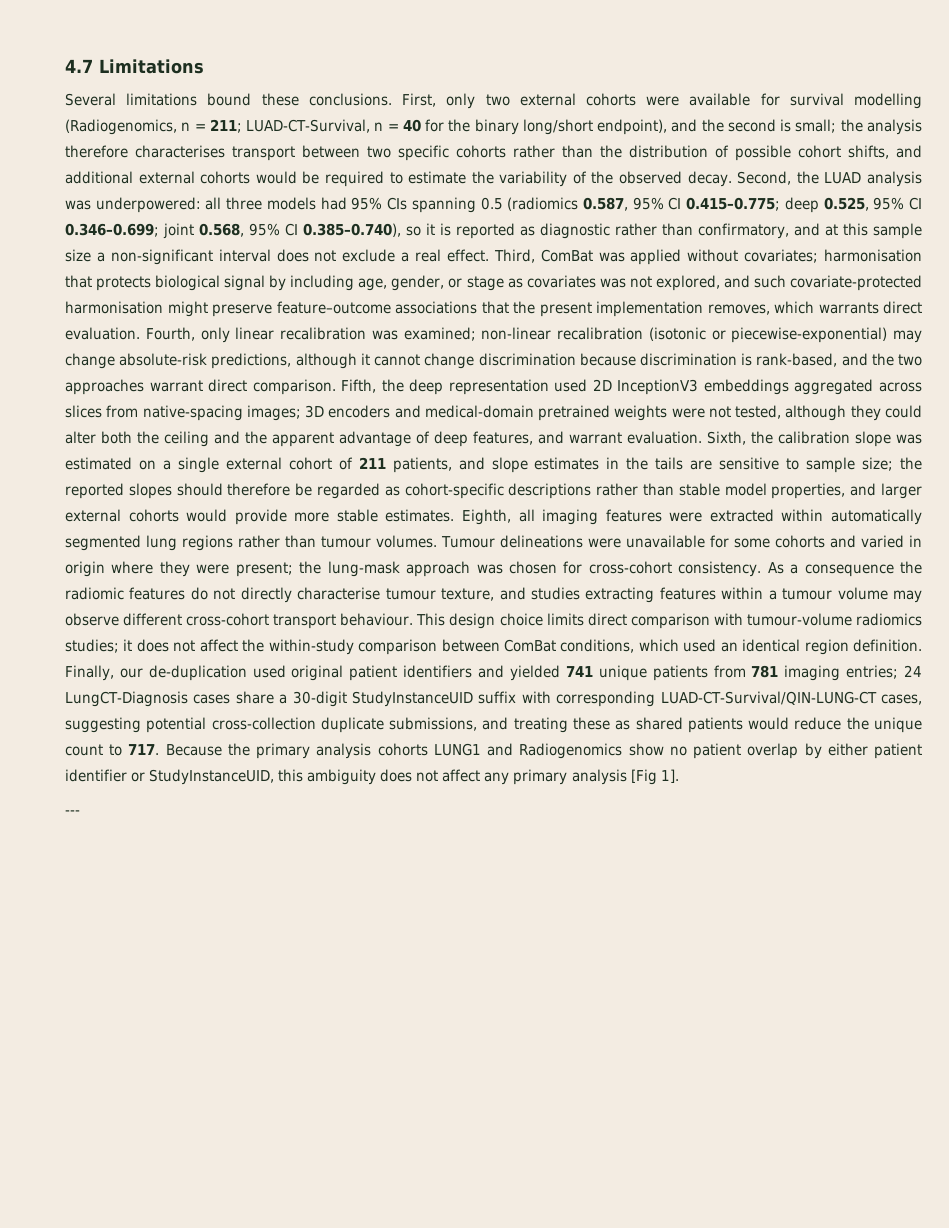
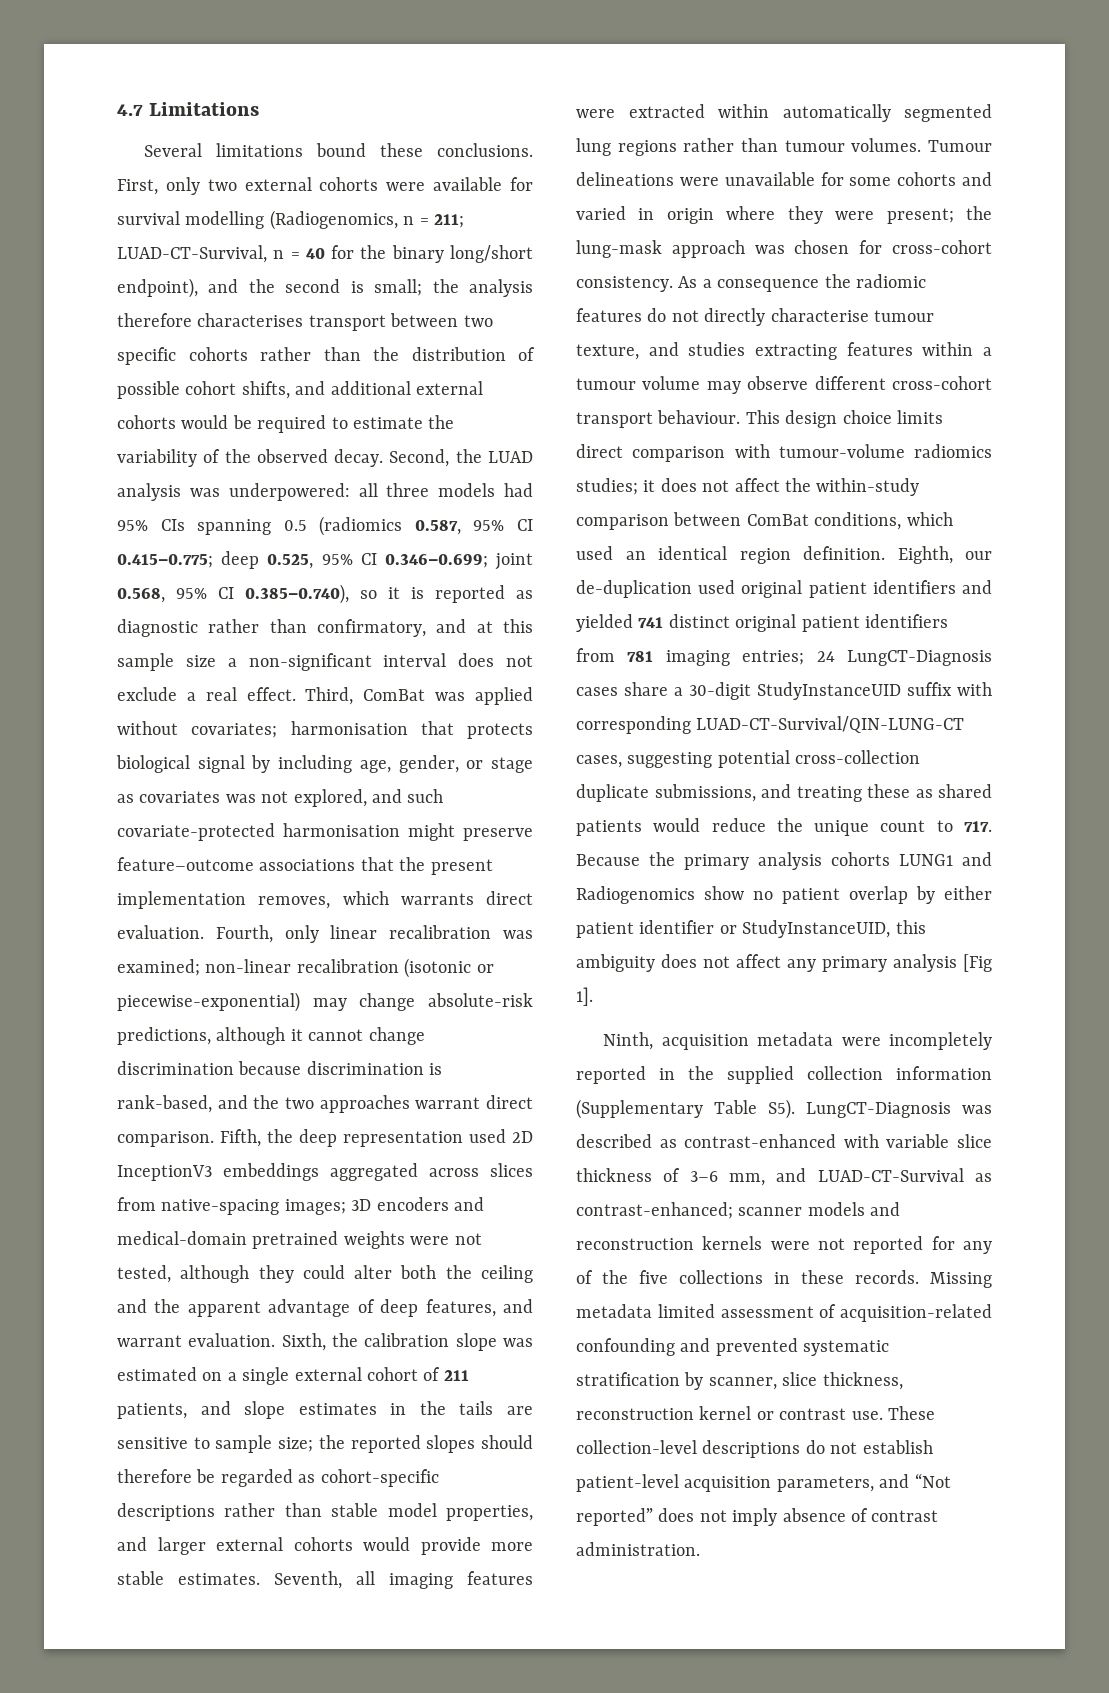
[462,509,511,525] Eighth, -> [274,1571,342,1589] Seventh,
[65,665,114,681] Finally, -> [897,546,953,564] Eighth,
[598,665,708,681] unique patients -> [668,614,948,632] distinct original patient identifiers
[65,810,80,815] --- -> [603,1032,992,1050] [576,1066,992,1084] [576,1099,992,1119] [576,1134,992,1148] [576,1168,992,1186] [576,1202,901,1219] [576,1236,992,1254] [576,1270,992,1288] [576,1304,992,1322] [576,1338,890,1356] [576,1372,903,1390] [576,1406,935,1420] [576,1440,933,1458] [576,1473,951,1492] [576,1508,939,1526] [576,1542,700,1556] Ninth, acquisition metadata were incompletely reported in the supplied collection information (Supplementary Table S5). LungCT-Diagnosis was described as contrast-enhanced with variable slice thickness of 3–6 mm, and LUAD-CT-Survival as contrast-enhanced; scanner models and reconstruction kernels were not reported for any of the five collections in these records. Missing metadata limited assessment of acquisition-related confounding and prevented systematic stratification by scanner, slice thickness, reconstruction kernel or contrast use. These collection-level descriptions do not establish patient-level acquisition parameters, and “Not reported” does not imply absence of contrast administration.

